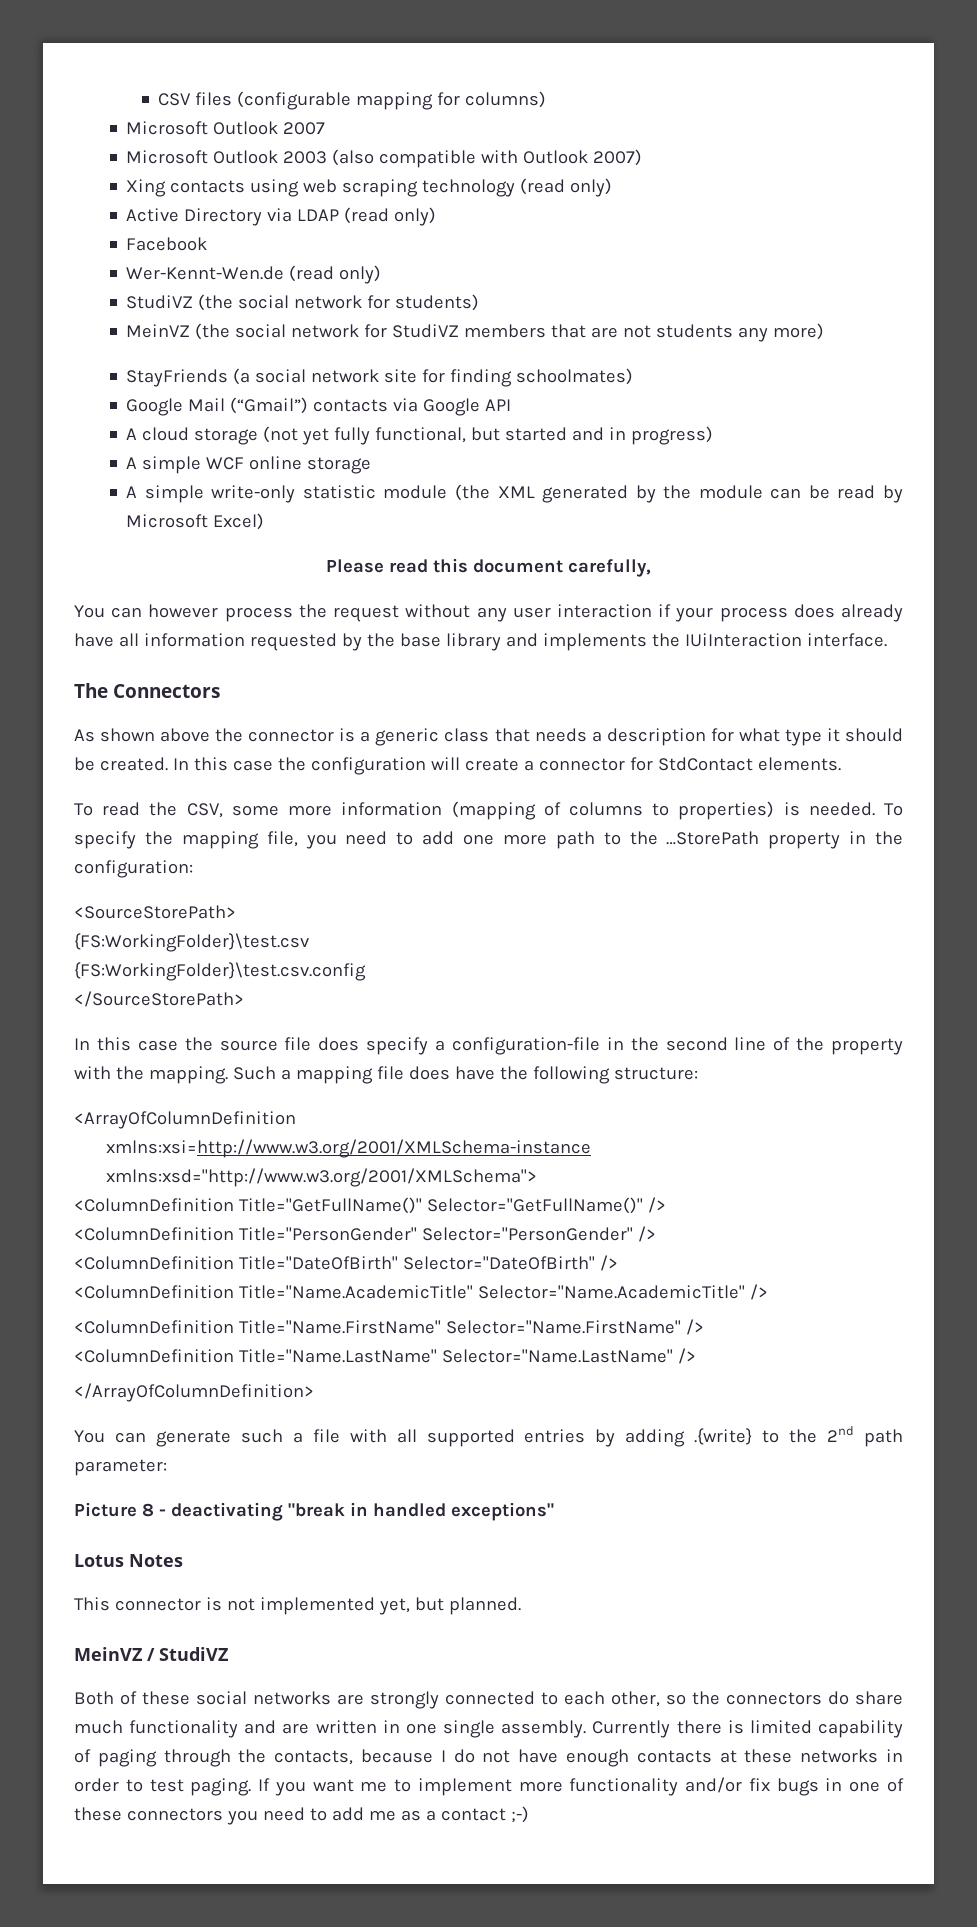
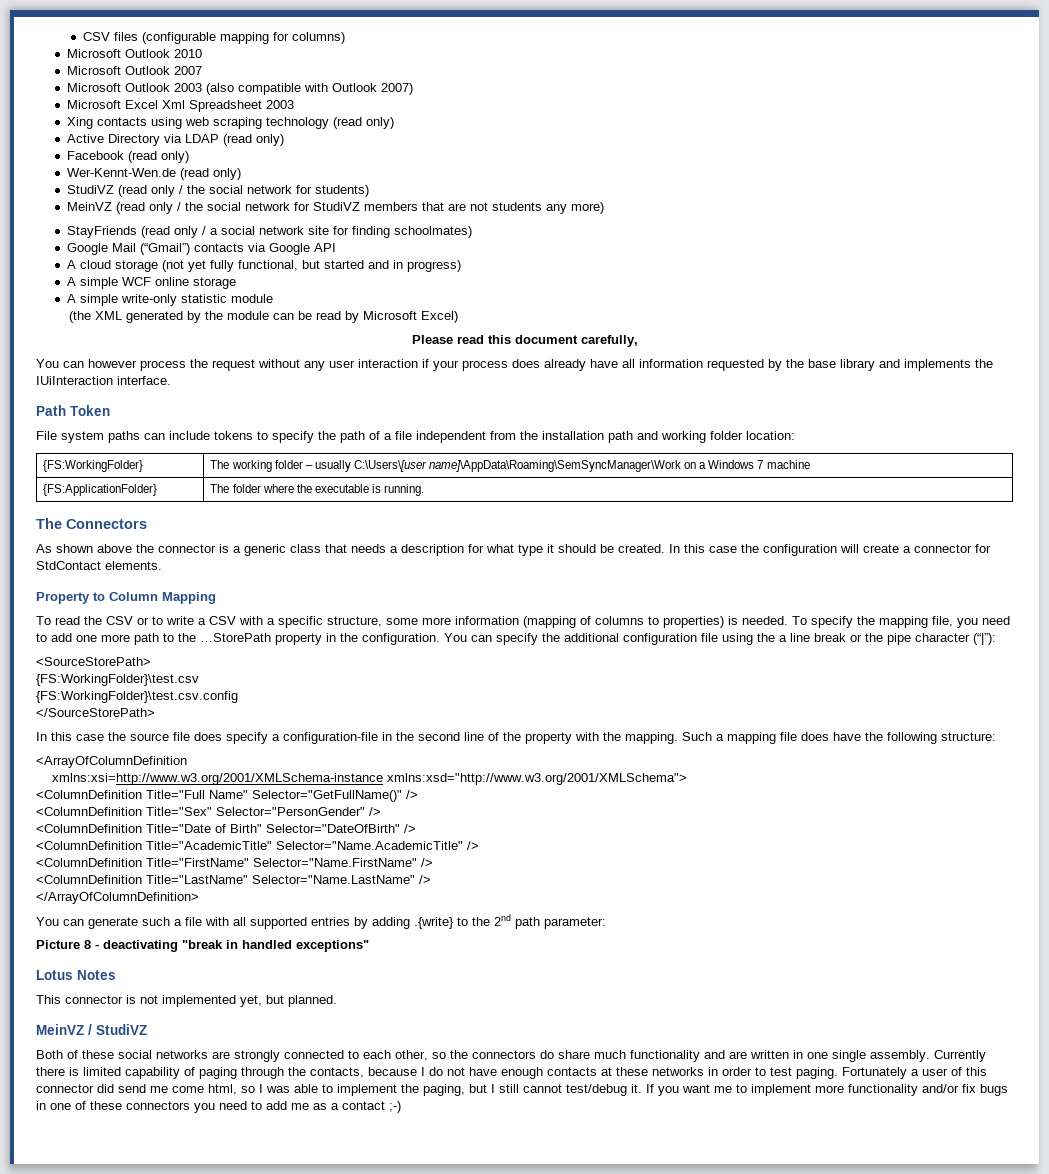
(547, 99) none -> [66,49,202,58] // Microsoft Outlook 2010
(643, 157) none -> [66,100,294,112] // Microsoft Excel Xml Spreadsheet 2003
(208, 244) none -> [127,151,189,163] (read only)
[198,294,234,311] (the -> [117,185,205,197] (read only / the
[195,323,231,340] (the -> [115,202,203,214] (read only / the
[233,368,251,385] (a -> [140,226,218,238] (read only / a
(448, 492) none -> (273, 298) //
(887, 640) none -> [36,405,110,416] [36,431,795,443] [43,460,144,472] [210,460,810,472] [43,484,158,496] [210,484,425,496] // Path Token // File system paths can include tokens to specify the path of a file independent from the installation path and working folder location: // {FS:WorkingFolder} | The working folder – usually C:\Users\[user name]\AppData\Roaming\SemSyncManager\Work on a Windows 7 machine // {FS:ApplicationFolder} | The folder where the executable is running.
(841, 764) none -> [36,592,216,604] // Property to Column Mapping
[186,803,223,818] CSV, -> [106,616,382,628] CSV or to write a CSV with a specific structure,
[74,860,193,878] configuration: -> [362,633,996,645] configuration. You can specify the additional configuration file using the a line break or the pipe character (“|”):
[238,1197,422,1214] Title="GetFullName()" -> [146,790,248,799] Title="Full Name"
[238,1227,417,1241] Title="PersonGender" -> [146,807,212,816] Title="Sex"
[238,1256,398,1270] Title="DateOfBirth" -> [146,824,262,833] Title="Date of Birth"
[238,1285,473,1299] Title="Name.AcademicTitle" -> [146,841,272,850] Title="AcademicTitle"
[238,1320,441,1334] Title="Name.FirstName" -> [146,858,249,867] Title="FirstName"
[238,1349,437,1363] Title="Name.LastName" -> [146,875,248,884] Title="LastName"
(252, 1787) none -> [842,1067,987,1079] [36,1084,642,1096] Fortunately a user of this connector did send me come html, so I was able to implement the paging, but I still cannot test/debug it.

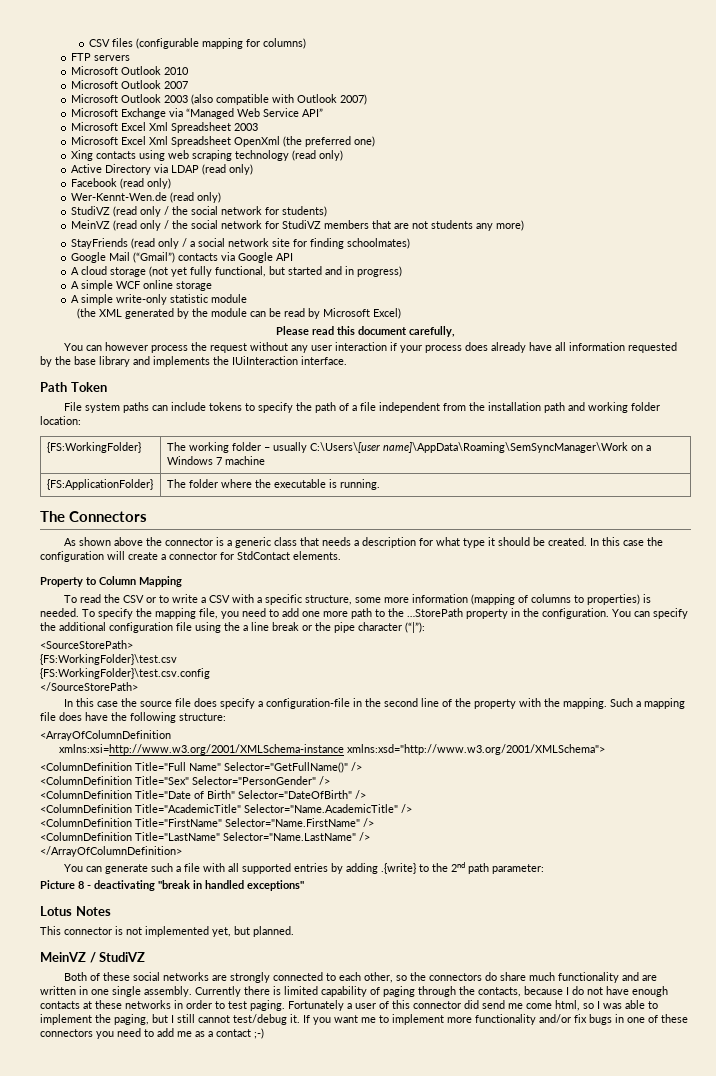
(346, 38) none -> [70,53,130,61] // FTP servers
(413, 89) none -> [70,108,323,119] // Microsoft Exchange via “Managed Web Service API”
(294, 104) none -> [70,136,375,147] // Microsoft Excel Xml Spreadsheet OpenXml (the preferred one)

